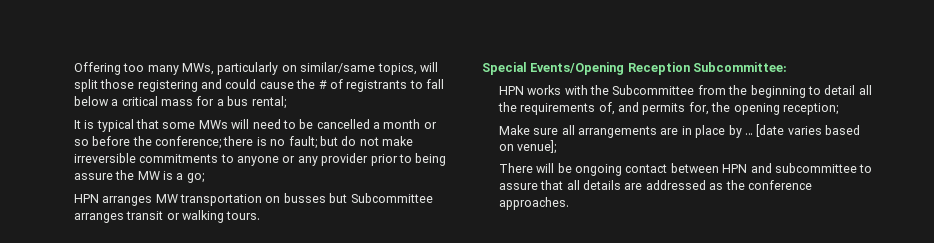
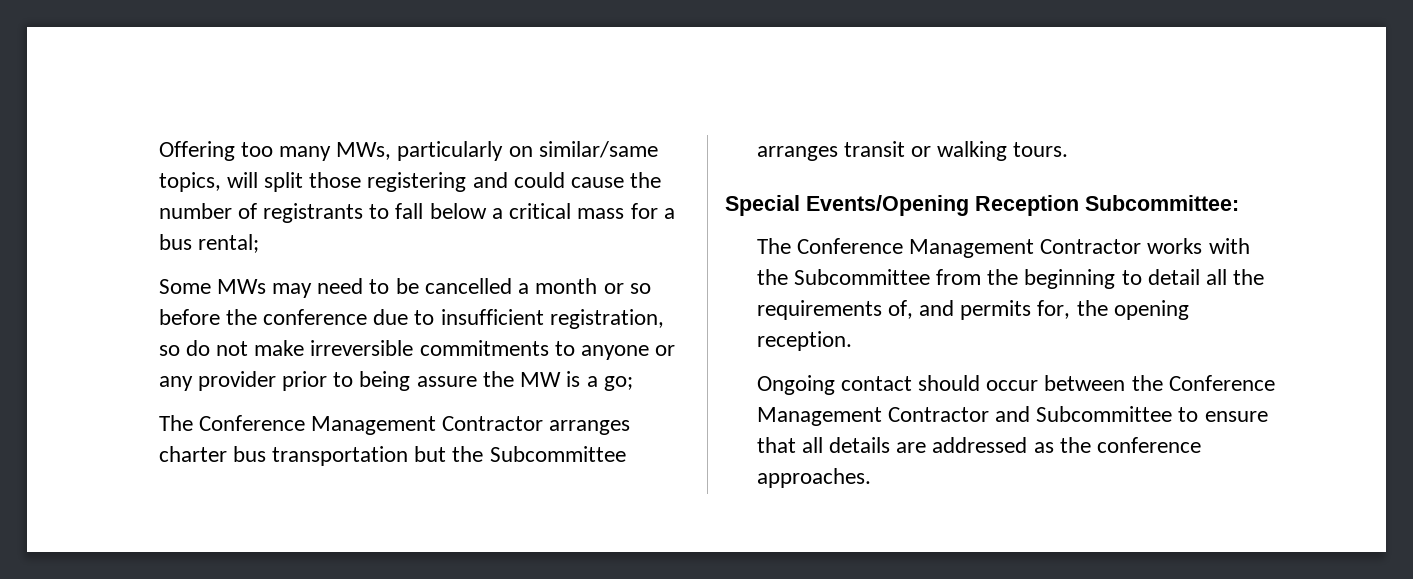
[318,80,327,89] # -> [158,203,232,219] number
[73,119,250,132] It is typical that some MWs will -> [158,279,313,298] Some MWs may
[155,136,338,149] conference; there is no fault; but -> [263,309,664,329] [158,345,180,356] conference due to insufficient registration, so
[73,193,348,206] HPN arranges MW transportation on busses but -> [158,415,631,435] [158,446,484,466] The Conference Management Contractor arranges charter bus transportation but the
[498,86,524,95] HPN -> [756,238,1142,258] The Conference Management Contractor
[782,103,838,115] [498,124,861,138] [498,140,557,154] [498,163,873,176] [498,183,538,190] reception; // Make sure all arrangements are in place by … [date varies based on venue]; // There will be ongoing contact between HPN and subcommittee to assure -> [756,331,852,351] [756,375,1275,395] [756,406,1268,426] reception. // Ongoing contact should occur between the Conference Management Contractor and Subcommittee to ensure

